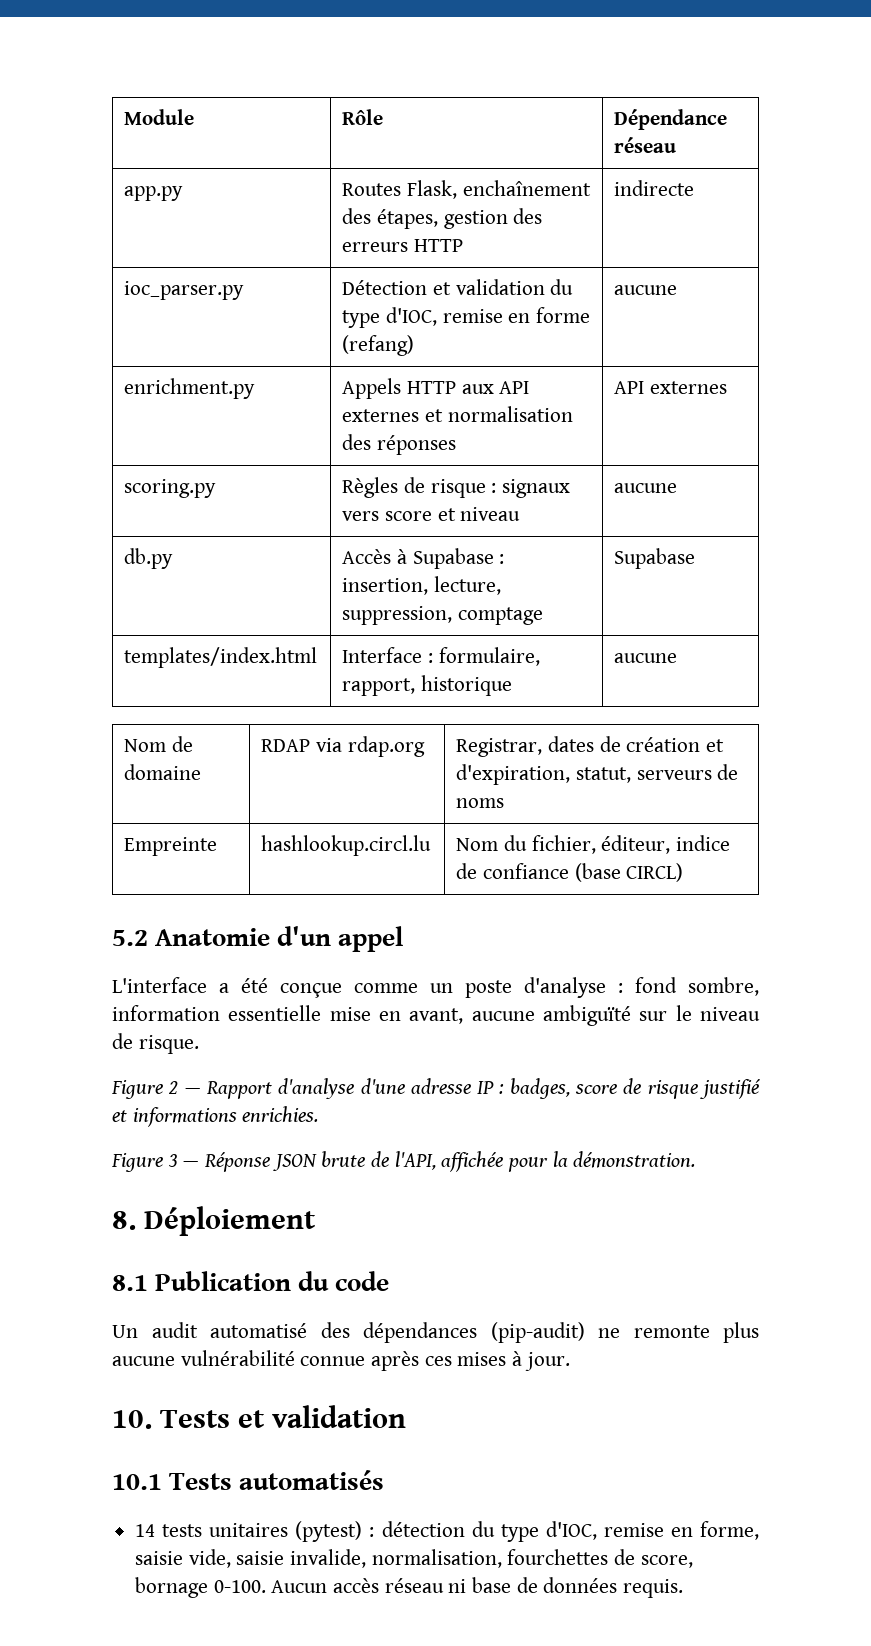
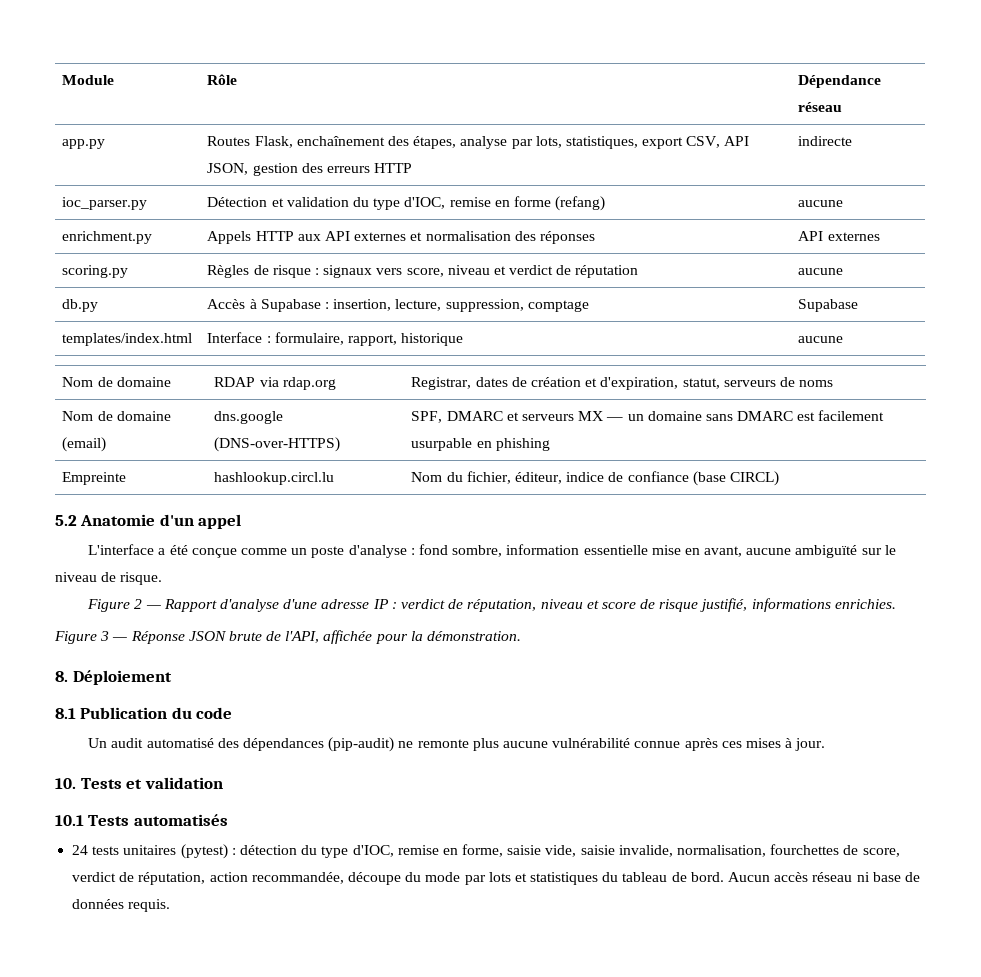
(438, 219) none -> [460,136,750,149] [207,163,249,175] analyse par lots, statistiques, export CSV, API JSON,
[384,507,521,521] score et niveau -> [406,265,639,278] score, niveau et verdict de réputation
(505, 803) none -> [62,411,171,421] [62,437,107,452] [214,411,284,424] [214,437,341,452] [411,410,885,423] [411,438,550,451] // Nom de domaine (email) | dns.google (DNS-over-HTTPS) | SPF, DMARC et serveurs MX — un domaine sans DMARC est facilement usurpable en phishing
[509,1078,570,1099] badges, -> [400,599,599,612] verdict de réputation, niveau et
[700,1079,760,1099] [112,1110,127,1122] justifié et -> [700,598,748,612] justifié,
[135,1524,156,1537] 14 -> [72,845,89,855] 24
[135,1577,266,1598] bornage 0-100. -> [72,872,724,885] verdict de réputation, action recommandée, découpe du mode par lots et statistiques du tableau de bord.

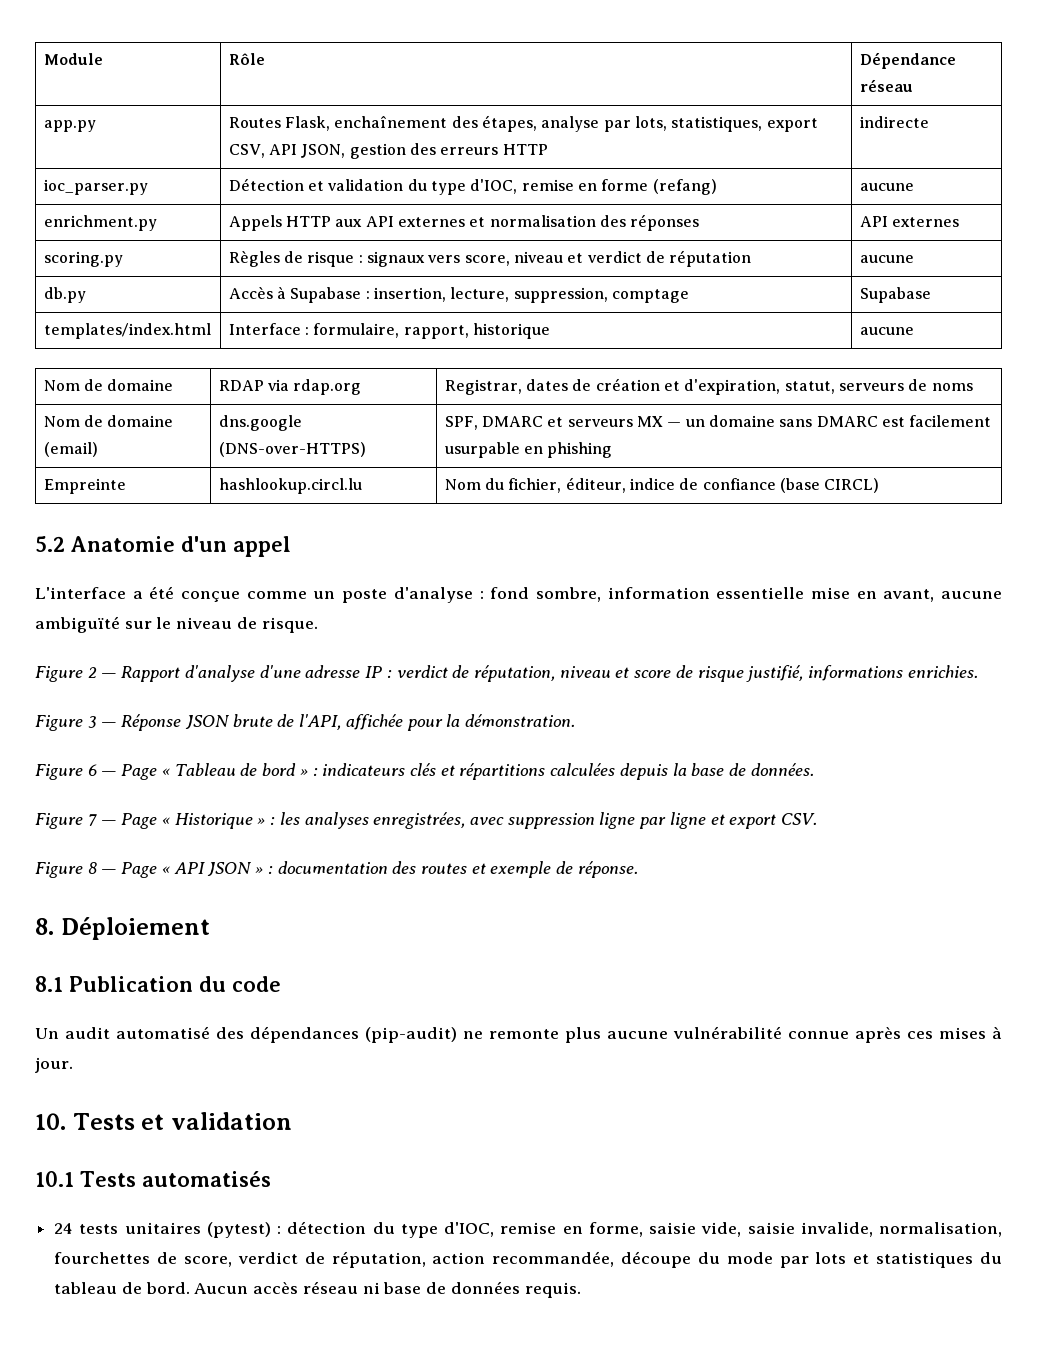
(522, 636) none -> [35,763,814,780] [35,812,818,829] [35,861,638,878] // Figure 6 — Page « Tableau de bord » : indicateurs clés et répartitions calculées depuis la base de données. // Figure 7 — Page « Historique » : les analyses enregistrées, avec suppression ligne par ligne et export CSV. // Figure 8 — Page « API JSON » : documentation des routes et exemple de réponse.

